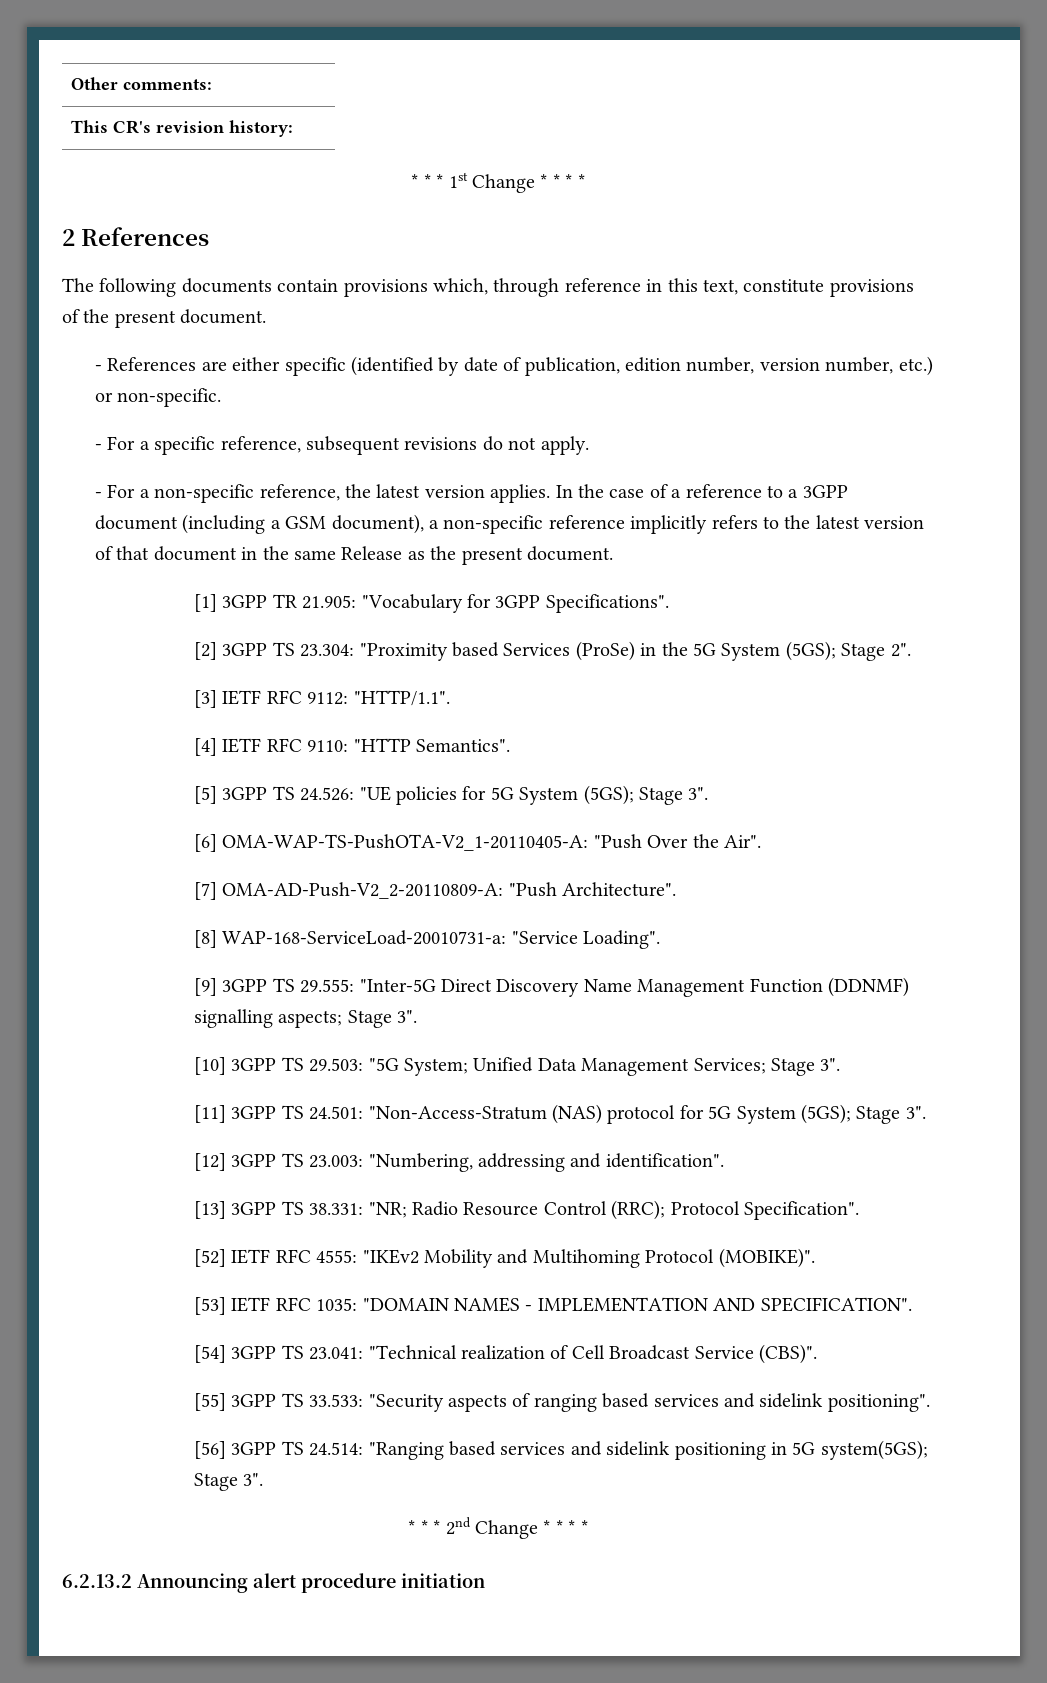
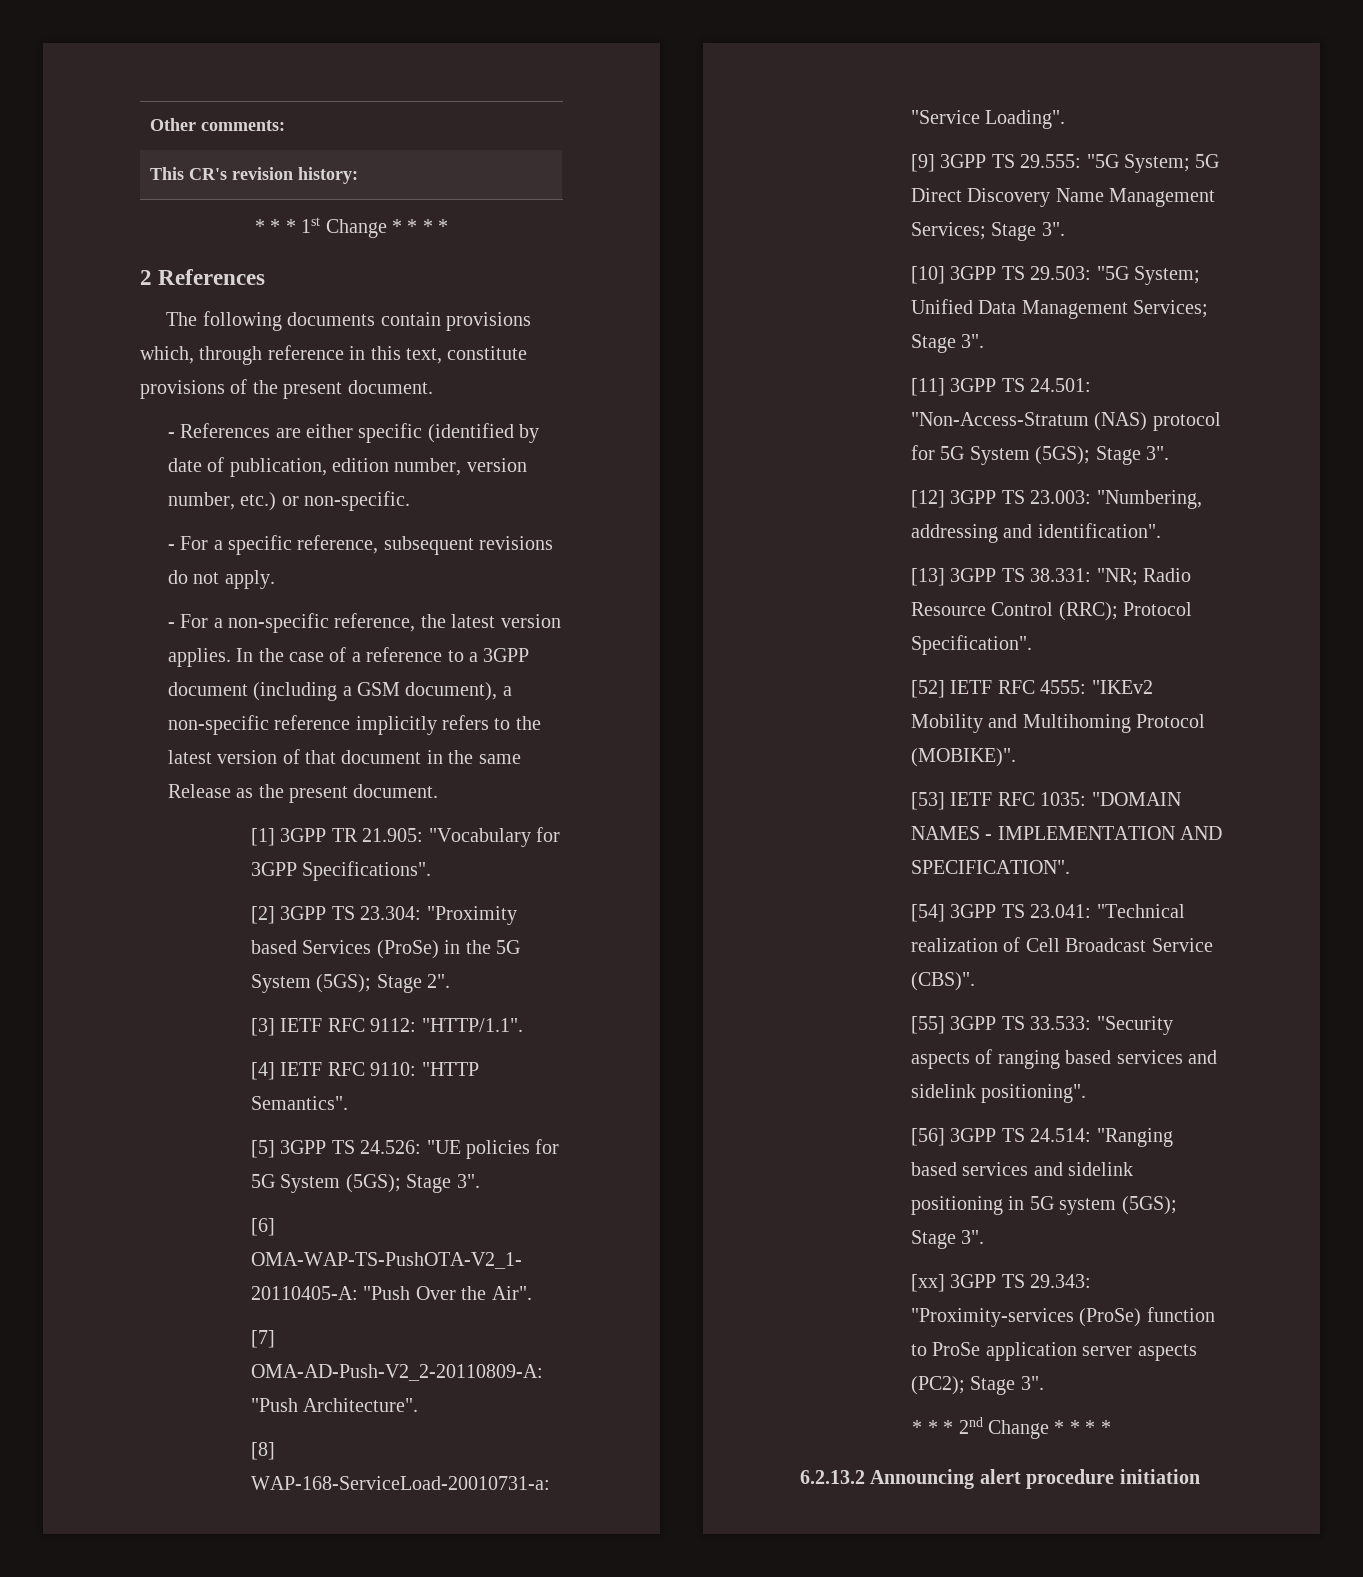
[359,979,436,992] "Inter-5G -> [1086,154,1220,173] "5G System; 5G
[749,977,909,997] [193,1009,343,1028] Function (DDNMF) signalling aspects; -> [910,222,986,240] Services;
[820,1440,928,1460] system(5GS); -> [1059,1196,1177,1215] [910,1230,985,1249] [910,1274,1092,1292] [910,1307,1215,1327] [910,1342,1197,1361] [910,1376,965,1395] system (5GS); Stage 3". // [xx] 3GPP TS 29.343: "Proximity-services (ProSe) function to ProSe application server aspects (PC2);

